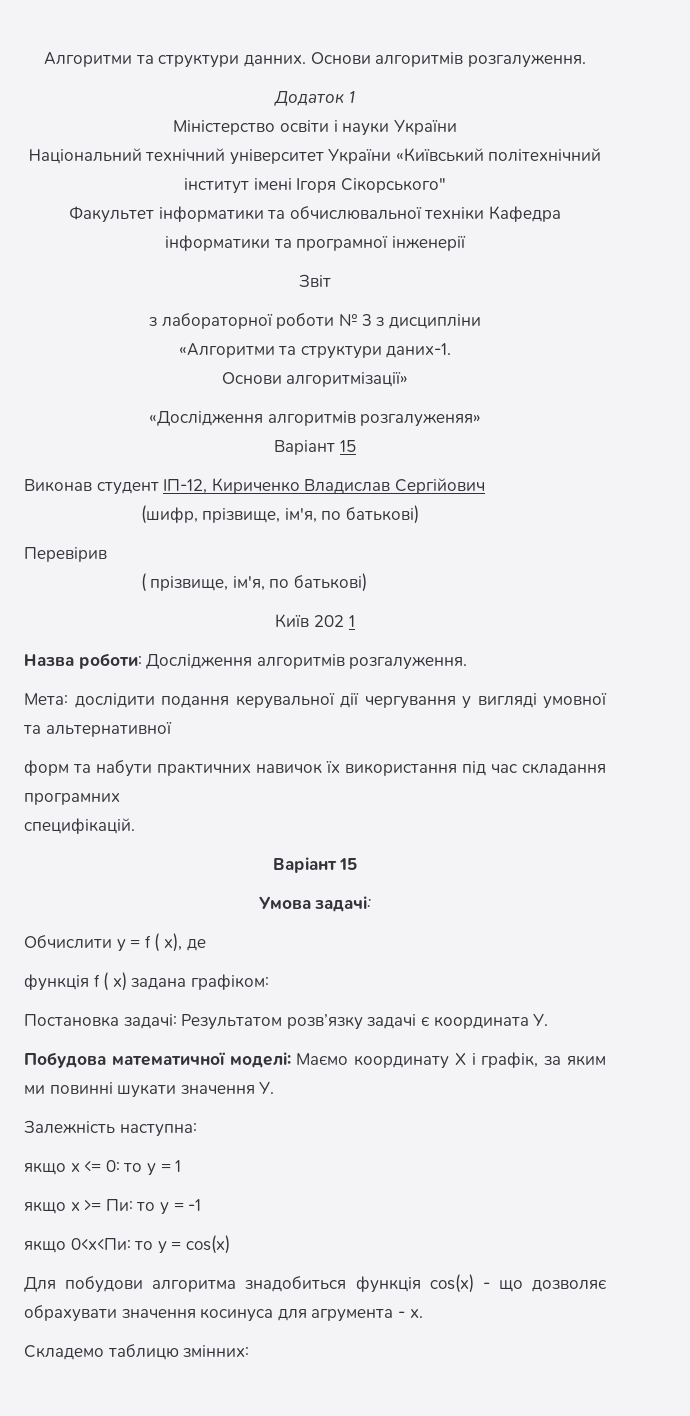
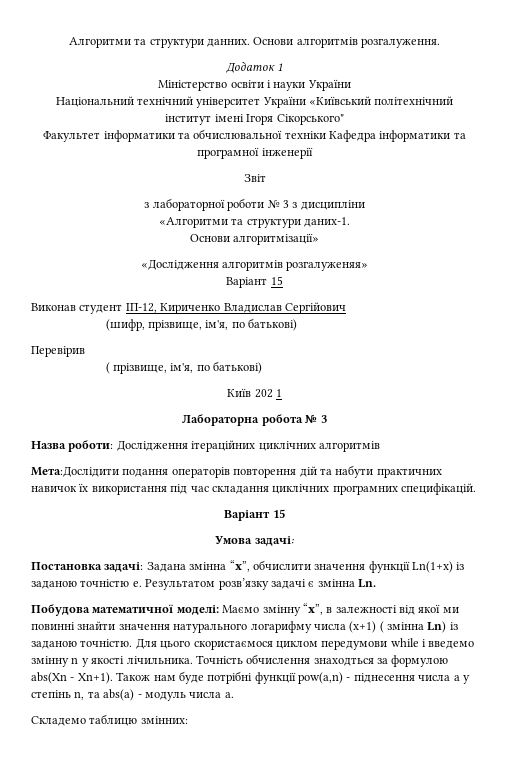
(355, 621) none -> [182,414,327,426] // Лабораторна робота № 3
[256,654,468,670] [24,693,607,709] [23,722,172,737] [24,760,69,776] алгоритмів розгалуження. // Мета: дослідити подання керувальної дії чергування у вигляді умовної та альтернативної // форм -> [191,440,380,452] [31,466,317,478] ітераційних циклічних алгоритмів // Мета:Дослідити подання операторів повторення дій
(606, 769) none -> [272,484,330,494] циклічних
(120, 799) // -> (398, 490) none
[24,933,206,952] [24,972,269,991] [24,1014,177,1029] Обчислити y = f ( x), де // функція f ( x) задана графіком: // Постановка задачі: -> [31,560,465,573] [31,579,142,589] Постановка задачі: Задана змінна “х”, обчислити значення функції Ln(1+x) із заданою точністю e.
[433,1013,549,1029] координата У. -> [317,579,376,588] змінна Ln.
[354,1052,606,1069] [24,1081,275,1098] [24,1120,197,1137] [24,1160,182,1176] [24,1199,202,1215] [24,1235,230,1254] [24,1274,607,1293] [24,1305,423,1322] координату Х і графік, за яким ми повинні шукати значення У. // Залежність наступна: // якщо х <= 0: то у = 1 // якщо х >= Пи: то у = -1 // якщо 0<х<Пи: то у = cos(x) // Для побудови алгоритма знадобиться функція cos(x) - що дозволяє обрахувати значення косинуса для агрумента - х. -> [262,603,459,616] [31,621,458,633] [31,638,475,650] [31,654,449,667] [31,671,470,684] [31,689,234,701] змінну “х”, в залежності від якої ми повинні знайти значення натурального логарифму числа (x+1) ( змінна Ln) із заданою точністю. Для цього скористаємося циклом передумови while і введемо змінну n у якості лічильника. Точність обчислення знаходться за формулою abs(Xn - Xn+1). Також нам буде потрібні функції pow(a,n) - піднесення числа а у степінь n, та abs(a) - модуль числа а.

